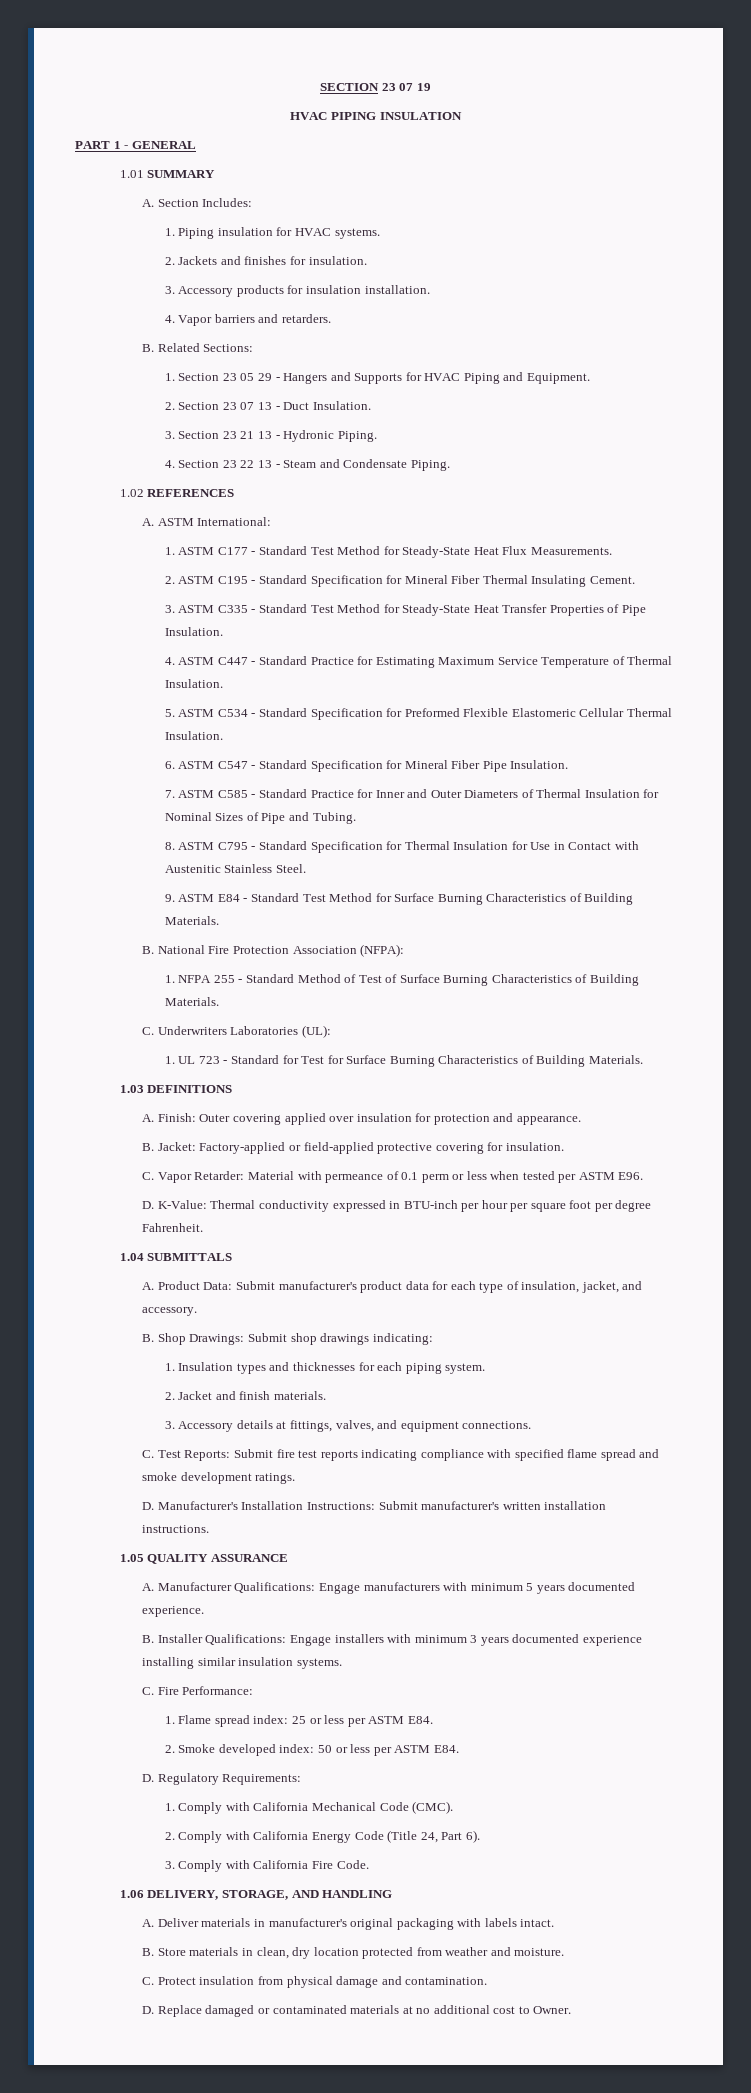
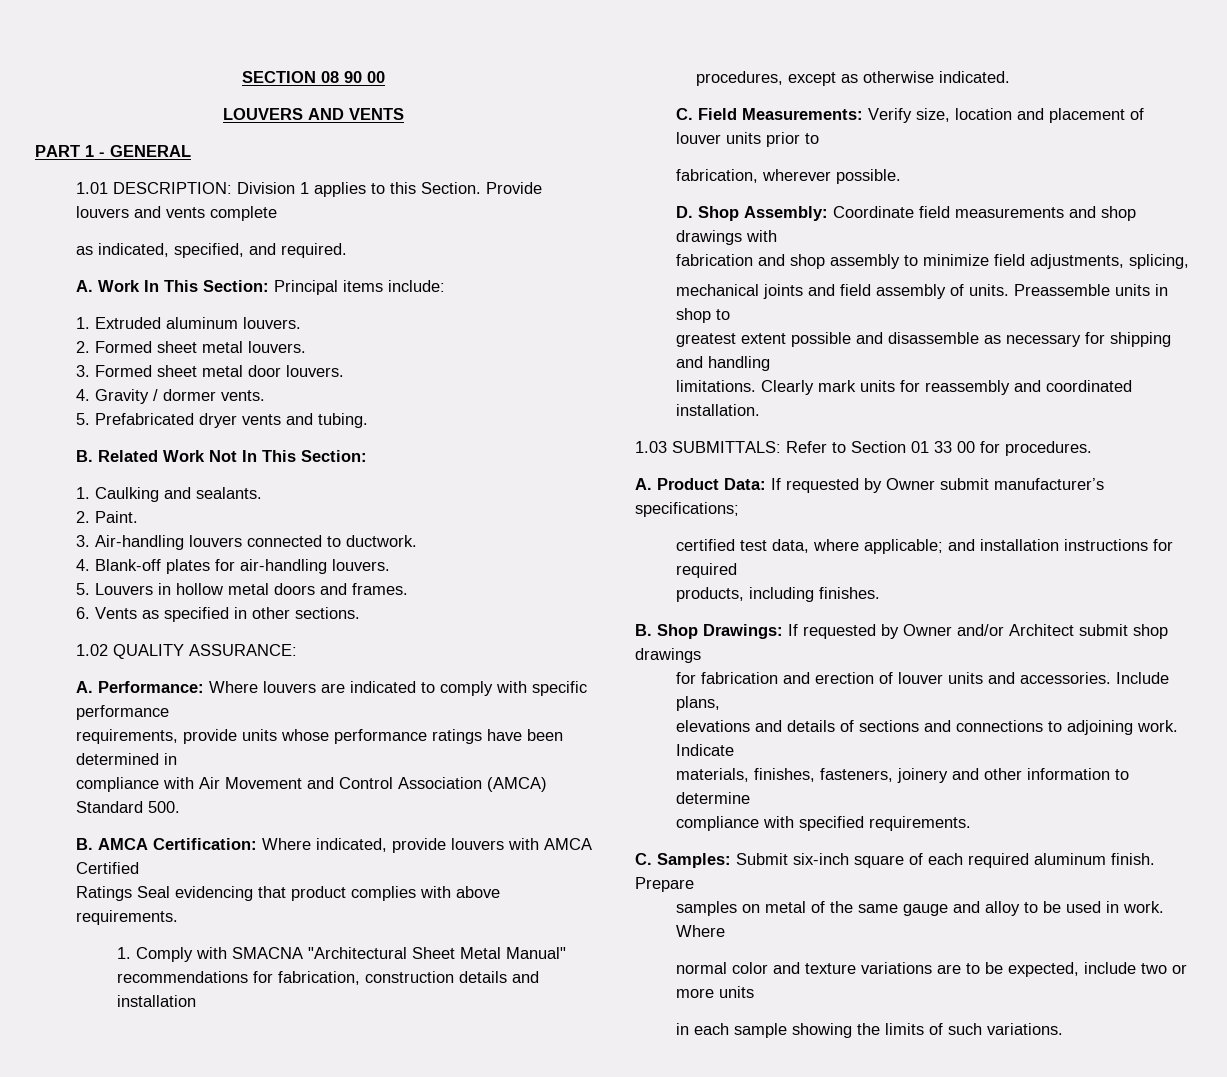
[381,83,431,91] [290,112,462,120] 23 07 19 // HVAC PIPING INSULATION -> [321,71,385,83] [223,108,404,120] 08 90 00 // LOUVERS AND VENTS
[147,170,216,178] [142,198,253,207] [164,227,380,239] [164,256,367,265] [164,285,430,297] [164,314,331,326] [142,343,254,352] [164,372,590,384] [164,401,371,410] [164,430,377,442] [164,459,450,471] SUMMARY // A. Section Includes: // 1. Piping insulation for HVAC systems. // 2. Jackets and finishes for insulation. // 3. Accessory products for insulation installation. // 4. Vapor barriers and retarders. // B. Related Sections: // 1. Section 23 05 29 - Hangers and Supports for HVAC Piping and Equipment. // 2. Section 23 07 13 - Duct Insulation. // 3. Section 23 21 13 - Hydronic Piping. // 4. Section 23 22 13 - Steam and Condensate Piping. -> [112,182,542,197] [75,206,277,221] [75,243,347,258] [75,280,445,295] [75,317,301,329] [75,341,306,353] [75,365,344,377] [75,389,265,404] [75,413,368,428] [75,450,367,462] [75,487,262,502] [75,511,138,523] [75,535,417,550] [75,559,390,574] [75,583,408,595] [75,607,360,622] DESCRIPTION: Division 1 applies to this Section. Provide louvers and vents complete // as indicated, specified, and required. // A. Work In This Section: Principal items include: // 1. Extruded aluminum louvers. // 2. Formed sheet metal louvers. // 3. Formed sheet metal door louvers. // 4. Gravity / dormer vents. // 5. Prefabricated dryer vents and tubing. // B. Related Work Not In This Section: // 1. Caulking and sealants. // 2. Paint. // 3. Air-handling louvers connected to ductwork. // 4. Blank-off plates for air-handling louvers. // 5. Louvers in hollow metal doors and frames. // 6. Vents as specified in other sections.
[147,489,235,497] [142,517,272,526] [164,546,612,558] [164,575,635,587] [164,604,646,616] [164,627,223,636] [164,656,673,668] [164,679,223,688] [164,708,672,720] [164,731,223,740] [164,760,569,772] [164,789,660,798] [164,812,356,824] [164,841,639,853] [164,864,306,873] [164,893,634,905] [164,916,219,925] [142,944,405,957] [164,974,639,986] [164,997,219,1006] [142,1025,331,1038] [164,1055,643,1067] [119,1085,233,1093] [142,1113,581,1125] [142,1142,564,1154] [142,1171,644,1183] [142,1200,652,1212] [142,1223,204,1232] [119,1253,233,1261] [142,1281,643,1293] [142,1307,198,1316] [142,1333,433,1345] [164,1362,486,1374] [164,1391,326,1400] [164,1420,532,1432] [142,1449,660,1461] [142,1472,296,1484] [142,1501,607,1510] [142,1525,210,1533] [119,1554,288,1564] [142,1582,636,1594] [142,1606,205,1617] [142,1634,642,1646] [142,1657,342,1669] [142,1686,254,1695] [164,1715,433,1727] [164,1744,459,1756] [142,1773,302,1785] [164,1801,454,1814] [164,1830,480,1843] [164,1860,369,1872] [119,1890,393,1900] [142,1918,555,1930] [142,1947,565,1959] [142,1976,488,1988] [142,2005,572,2017] REFERENCES // A. ASTM International: // 1. ASTM C177 - Standard Test Method for Steady-State Heat Flux Measurements. // 2. ASTM C195 - Standard Specification for Mineral Fiber Thermal Insulating Cement. // 3. ASTM C335 - Standard Test Method for Steady-State Heat Transfer Properties of Pipe Insulation. // 4. ASTM C447 - Standard Practice for Estimating Maximum Service Temperature of Thermal Insulation. // 5. ASTM C534 - Standard Specification for Preformed Flexible Elastomeric Cellular Thermal Insulation. // 6. ASTM C547 - Standard Specification for Mineral Fiber Pipe Insulation. // 7. ASTM C585 - Standard Practice for Inner and Outer Diameters of Thermal Insulation for Nominal Sizes of Pipe and Tubing. // 8. ASTM C795 - Standard Specification for Thermal Insulation for Use in Contact with Austenitic Stainless Steel. // 9. ASTM E84 - Standard Test Method for Surface Burning Characteristics of Building Materials. // B. National Fire Protection Association (NFPA): // 1. NFPA 255 - Standard Method of Test of Surface Burning Characteristics of Building Materials. // C. Underwriters Laboratories (UL): // 1. UL 723 - Standard for Test for Surface Burning Characteristics of Building Materials. // 1.03 DEFINITIONS // A. Finish: Outer covering applied over insulation for protection and appearance. // B. Jacket: Factory-applied or field-applied protective covering for insulation. // C. Vapor Retarder: Material with permeance of 0.1 perm or less when tested per ASTM E96. // D. K-Value: Thermal conductivity expressed in BTU-inch per hour per square foot per degree Fahrenheit. // 1.04 SUBMITTALS // A. Product Data: Submit manufacturer's product data for each type of insulation, jacket, and accessory. // B. Shop Drawings: Submit shop drawings indicating: // 1. Insulation types and thicknesses for each piping system. // 2. Jacket and finish materials. // 3. Accessory details at fittings, valves, and equipment connections. // C. Test Reports: Submit fire test reports indicating compliance with specified flame spread and smoke development ratings. // D. Manufacturer's Installation Instructions: Submit manufacturer's written installation instructions. // 1.05 QUALITY ASSURANCE // A. Manufacturer Qualifications: Engage manufacturers with minimum 5 years documented experience. // B. Installer Qualifications: Engage installers with minimum 3 years documented experience installing similar insulation systems. // C. Fire Performance: // 1. Flame spread index: 25 or less per ASTM E84. // 2. Smoke developed index: 50 or less per ASTM E84. // D. Regulatory Requirements: // 1. Comply with California Mechanical Code (CMC). // 2. Comply with California Energy Code (Title 24, Part 6). // 3. Comply with California Fire Code. // 1.06 DELIVERY, STORAGE, AND HANDLING // A. Deliver materials in manufacturer's original packaging with labels intact. // B. Store materials in clean, dry location protected from weather and moisture. // C. Protect insulation from physical damage and contamination. // D. Replace damaged or contaminated materials at no additional cost to Owner. -> [112,644,297,659] [75,681,587,696] [75,705,169,720] [75,729,563,744] [75,753,177,765] [75,777,547,792] [75,801,180,813] [75,838,592,853] [75,862,139,874] [75,886,500,901] [75,910,178,925] [116,947,566,962] [116,971,539,985] [116,995,196,1007] [696,71,1011,86] [675,108,1144,123] [675,132,819,147] [675,169,901,184] [675,206,1136,221] [675,230,777,245] [675,254,1189,269] [675,284,1168,299] [675,308,730,323] [675,332,1171,347] [675,356,770,371] [675,380,1132,395] [675,404,760,416] [635,441,1092,456] [635,478,1104,493] [635,502,739,517] [675,539,1173,554] [675,563,737,578] [675,587,880,602] [635,624,1168,639] [635,648,701,663] [675,672,1169,684] [675,696,720,711] [675,720,1178,735] [675,744,734,756] [675,768,1129,783] [675,792,750,804] [675,816,971,831] [635,853,1155,868] [635,877,694,892] [675,901,1164,916] [675,925,725,937] [675,962,1187,977] [675,986,754,998] [675,1023,1063,1038] QUALITY ASSURANCE: // A. Performance: Where louvers are indicated to comply with specific performance // requirements, provide units whose performance ratings have been determined in // compliance with Air Movement and Control Association (AMCA) Standard 500. // B. AMCA Certification: Where indicated, provide louvers with AMCA Certified // Ratings Seal evidencing that product complies with above requirements. // 1. Comply with SMACNA "Architectural Sheet Metal Manual" recommendations for fabrication, construction details and installation // procedures, except as otherwise indicated. // C. Field Measurements: Verify size, location and placement of louver units prior to // fabrication, wherever possible. // D. Shop Assembly: Coordinate field measurements and shop drawings with // fabrication and shop assembly to minimize field adjustments, splicing, // mechanical joints and field assembly of units. Preassemble units in shop to // greatest extent possible and disassemble as necessary for shipping and handling // limitations. Clearly mark units for reassembly and coordinated installation. // 1.03 SUBMITTALS: Refer to Section 01 33 00 for procedures. // A. Product Data: If requested by Owner submit manufacturer’s specifications; // certified test data, where applicable; and installation instructions for required // products, including finishes. // B. Shop Drawings: If requested by Owner and/or Architect submit shop drawings // for fabrication and erection of louver units and accessories. Include plans, // elevations and details of sections and connections to adjoining work. Indicate // materials, finishes, fasteners, joinery and other information to determine // compliance with specified requirements. // C. Samples: Submit six-inch square of each required aluminum finish. Prepare // samples on metal of the same gauge and alloy to be used in work. Where // normal color and texture variations are to be expected, include two or more units // in each sample showing the limits of such variations.

